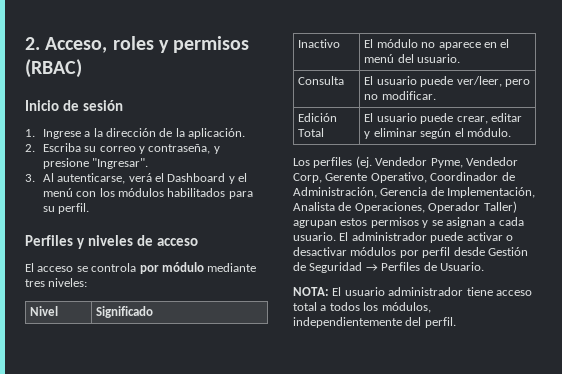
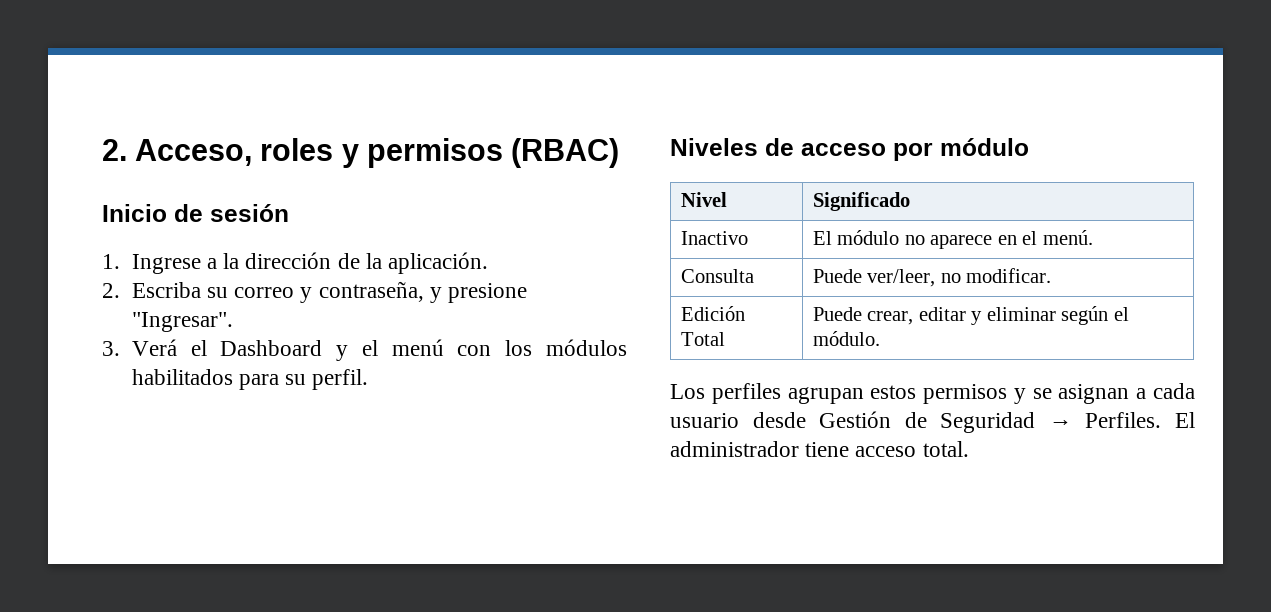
[42,173,152,184] Al autenticarse, verá -> [131,339,177,356] Verá
[25,235,133,249] Perfiles y niveles -> [670,138,758,156] Niveles
[25,263,137,272] // El acceso se controla -> (886, 149) none
[207,263,257,272] [25,278,88,287] mediante tres niveles: -> (1029, 147) none
[364,54,461,63] [298,76,345,85] [364,76,530,87] menú del usuario. // Consulta | El usuario puede ver/leer, pero -> [1042,230,1093,245] [680,269,754,283] [812,269,936,287] menú. // Consulta | Puede ver/leer,
[364,113,454,124] El usuario puede -> [812,307,862,321] Puede
[355,156,518,168] [293,172,515,183] [293,187,536,198] [293,201,517,213] (ej. Vendedor Pyme, Vendedor Corp, Gerente Operativo, Coordinador de Administración, Gerencia de Implementación, Analista de Operaciones, Operador Taller) -> (781, 393) none
[293,232,513,243] [293,247,451,258] usuario. El administrador puede activar o desactivar módulos por perfil -> [670,413,739,428] usuario
[381,262,484,271] [293,287,532,296] [293,302,431,313] [293,317,456,328] Perfiles de Usuario. // NOTA: El usuario administrador tiene acceso total a todos los módulos, independientemente del perfil. -> [1085,412,1195,428] [670,441,969,457] Perfiles. El administrador tiene acceso total.

